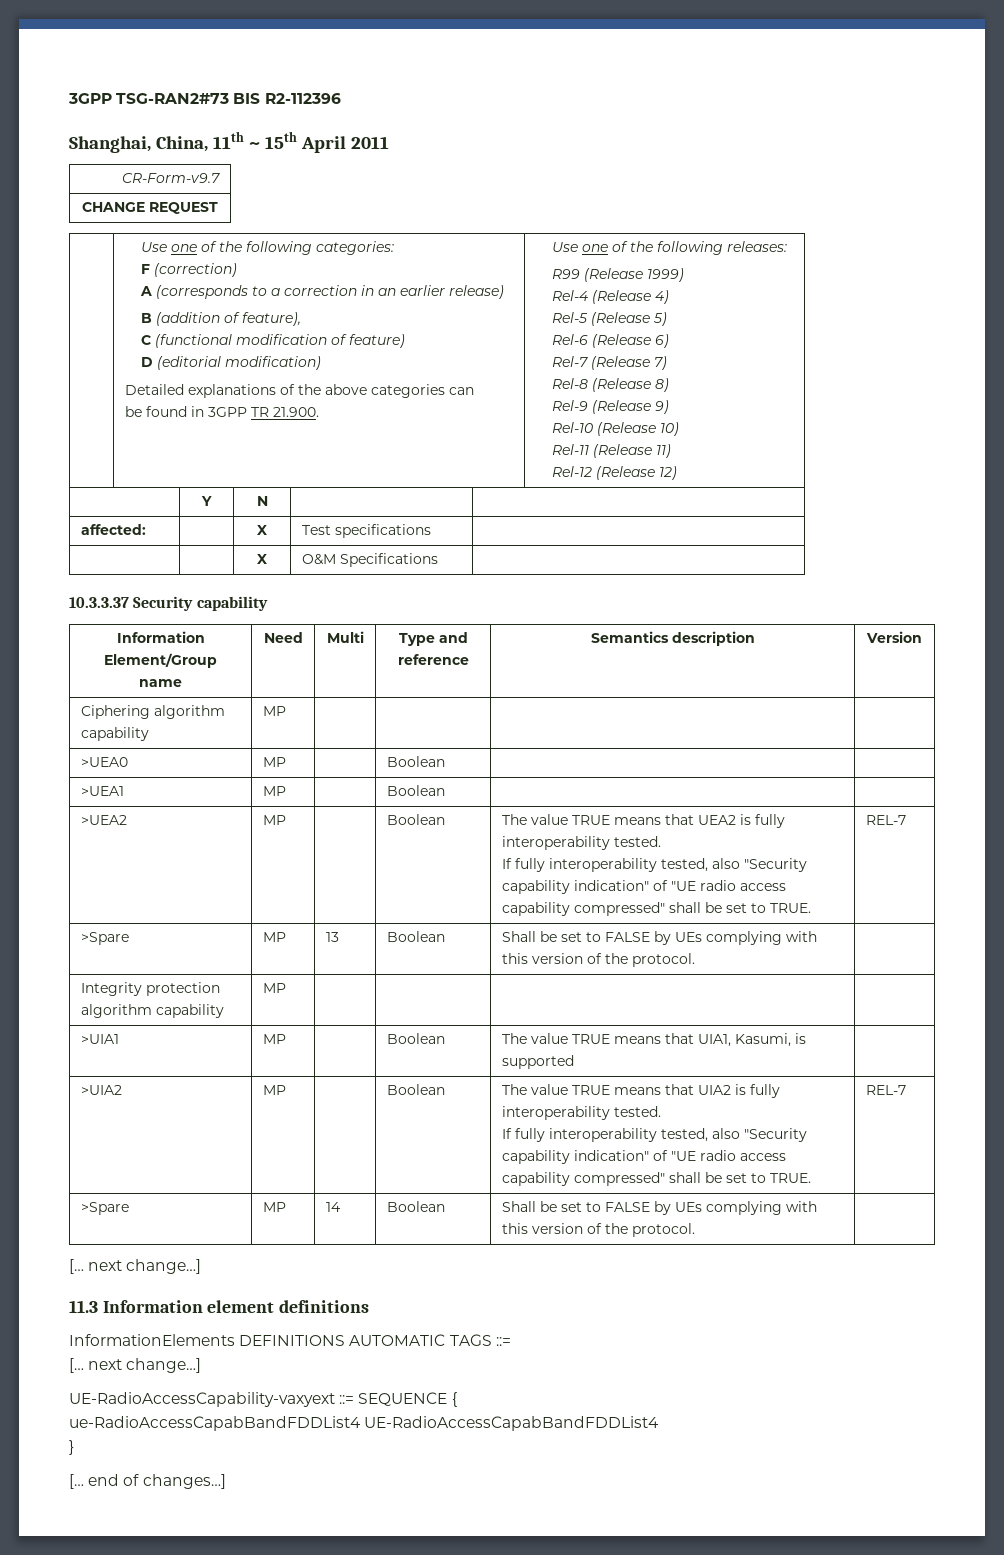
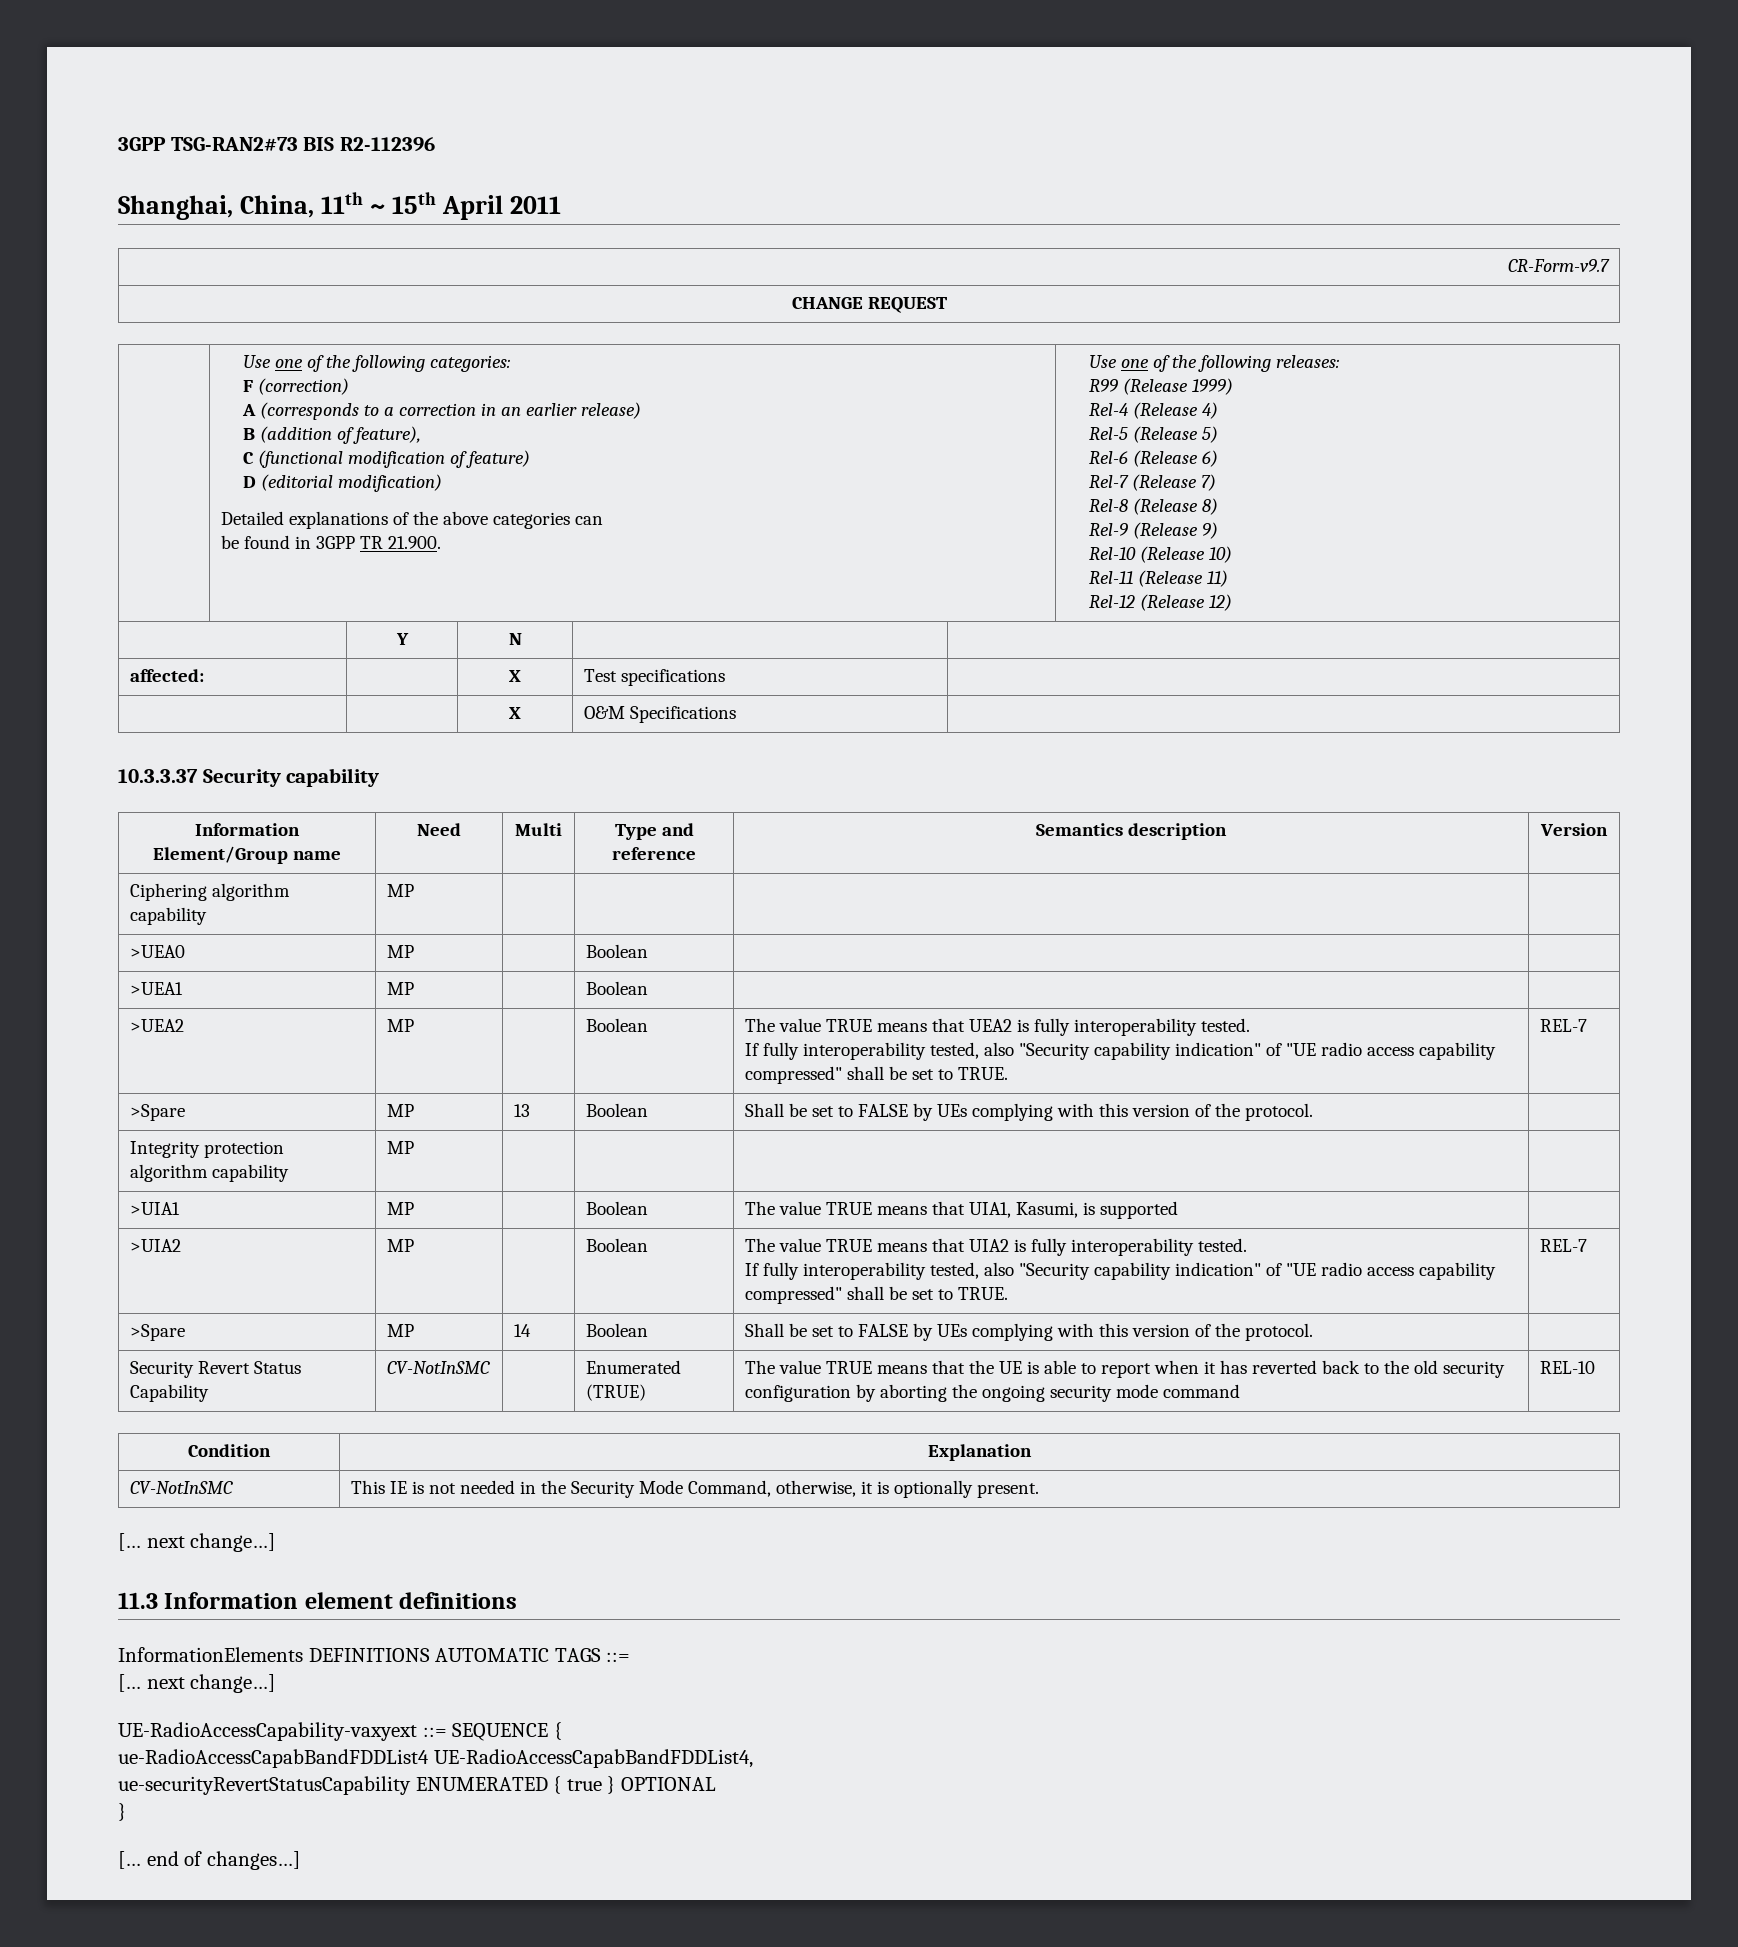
(695, 1230) none -> [129,1361,301,1378] [129,1384,209,1402] [386,1361,490,1374] [585,1360,681,1374] [585,1384,646,1401] [744,1360,1505,1378] [744,1384,1240,1402] [1539,1361,1595,1374] [188,1444,271,1457] [928,1444,1032,1461] [129,1481,233,1494] [350,1480,1039,1498] // Security Revert Status Capability | CV-NotInSMC | | Enumerated (TRUE) | The value TRUE means that the UE is able to report when it has reverted back to the old security configuration by aborting the ongoing security mode command | REL-10 // Condition | Explanation // CV-NotInSMC | This IE is not needed in the Security Mode Command, otherwise, it is optionally present.
[364,1416,660,1431] UE-RadioAccessCapabBandFDDList4 -> [433,1749,753,1768] [118,1776,716,1795] UE-RadioAccessCapabBandFDDList4, // ue-securityRevertStatusCapability ENUMERATED { true } OPTIONAL

